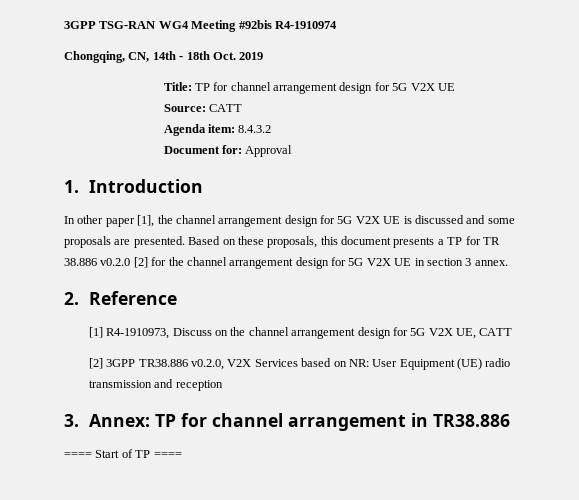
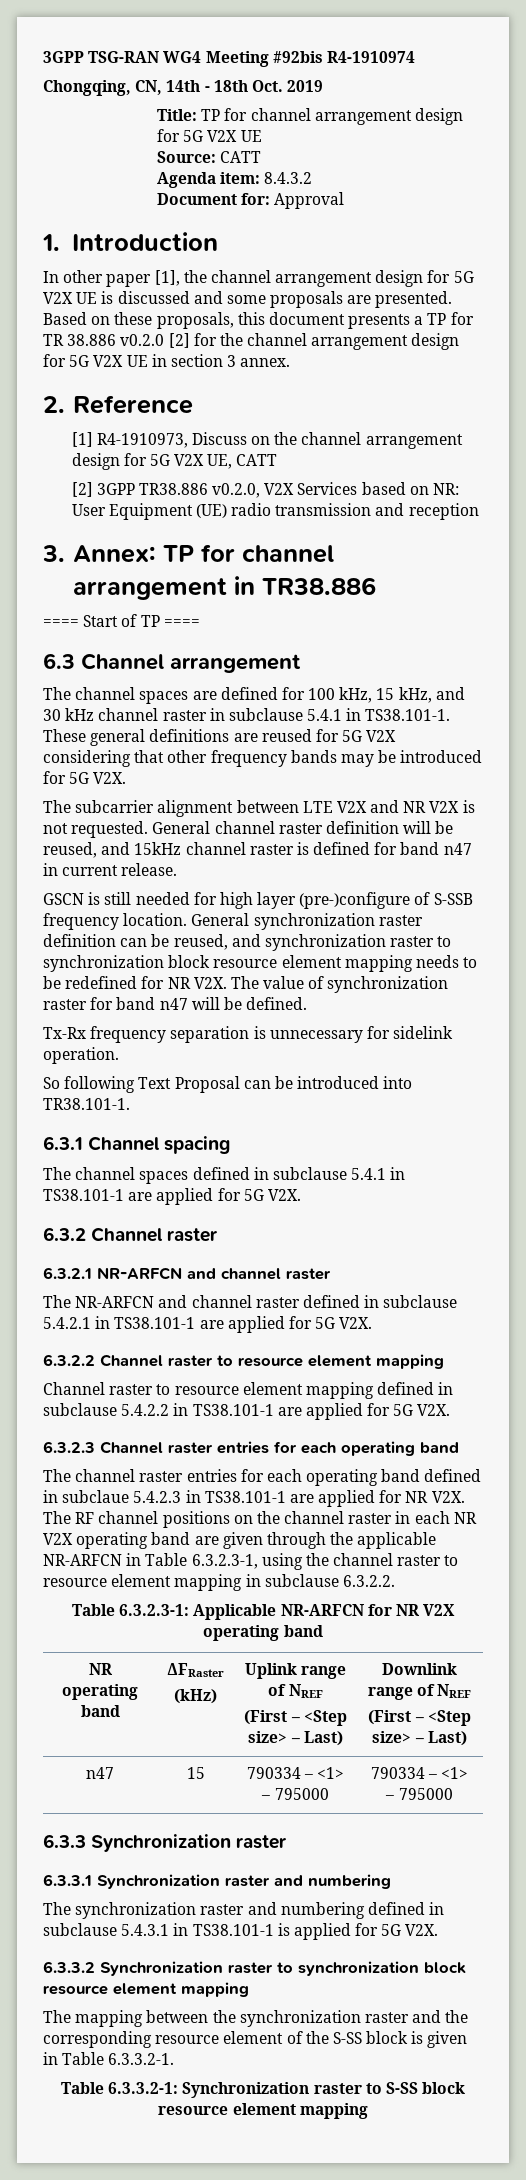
(182, 455) none -> [43,653,301,673] [43,687,465,704] [43,708,451,721] [43,729,397,746] [43,750,483,767] [43,771,127,784] [43,800,475,817] [43,821,454,838] [43,842,472,858] [43,863,178,876] [43,892,473,909] [43,913,423,930] [43,934,452,951] [43,955,478,972] [43,976,449,993] [43,997,308,1010] [43,1026,454,1043] [43,1047,119,1064] [43,1076,413,1093] [43,1098,130,1110] [43,1136,231,1154] [43,1167,406,1184] [43,1188,301,1205] [43,1227,218,1242] [43,1267,331,1280] [43,1295,458,1308] [43,1316,373,1333] [43,1354,444,1369] [43,1382,454,1399] [43,1403,451,1420] [43,1441,459,1456] [43,1469,482,1486] [43,1490,465,1507] [43,1511,477,1528] [43,1532,437,1549] [43,1553,459,1570] [43,1574,395,1591] [71,1604,456,1620] [203,1625,323,1641] [88,1663,113,1675] [62,1684,138,1700] [80,1705,120,1717] [167,1663,224,1677] [174,1689,217,1704] [244,1663,347,1679] [268,1684,323,1698] [244,1710,347,1726] [248,1731,343,1746] [382,1663,457,1675] [367,1684,472,1700] [368,1710,471,1726] [372,1731,467,1746] [86,1767,114,1779] [186,1767,205,1779] [246,1767,345,1779] [261,1788,329,1800] [370,1767,469,1779] [385,1788,453,1800] [43,1834,287,1852] [43,1874,391,1889] [43,1902,445,1919] [43,1923,439,1940] [43,1961,466,1976] [43,1982,249,1997] [43,2010,469,2027] [43,2031,468,2048] [43,2052,175,2065] [60,2082,466,2098] [158,2103,368,2119] // 6.3 Channel arrangement // The channel spaces are defined for 100 kHz, 15 kHz, and 30 kHz channel raster in subclause 5.4.1 in TS38.101-1. These general definitions are reused for 5G V2X considering that other frequency bands may be introduced for 5G V2X. // The subcarrier alignment between LTE V2X and NR V2X is not requested. General channel raster definition will be reused, and 15kHz channel raster is defined for band n47 in current release. // GSCN is still needed for high layer (pre-)configure of S-SSB frequency location. General synchronization raster definition can be reused, and synchronization raster to synchronization block resource element mapping needs to be redefined for NR V2X. The value of synchronization raster for band n47 will be defined. // Tx-Rx frequency separation is unnecessary for sidelink operation. // So following Text Proposal can be introduced into TR38.101-1. // 6.3.1 Channel spacing // The channel spaces defined in subclause 5.4.1 in TS38.101-1 are applied for 5G V2X. // 6.3.2 Channel raster // 6.3.2.1 NR-ARFCN and channel raster // The NR-ARFCN and channel raster defined in subclause 5.4.2.1 in TS38.101-1 are applied for 5G V2X. // 6.3.2.2 Channel raster to resource element mapping // Channel raster to resource element mapping defined in subclause 5.4.2.2 in TS38.101-1 are applied for 5G V2X. // 6.3.2.3 Channel raster entries for each operating band // The channel raster entries for each operating band defined in subclaue 5.4.2.3 in TS38.101-1 are applied for NR V2X. The RF channel positions on the channel raster in each NR V2X operating band are given through the applicable NR-ARFCN in Table 6.3.2.3-1, using the channel raster to resource element mapping in subclause 6.3.2.2. // Table 6.3.2.3-1: Applicable NR-ARFCN for NR V2X operating band // NR operating band | ΔFRaster // (kHz) | Uplink range of NREF // (First – <Step size> – Last) | Downlink range of NREF // (First – <Step size> – Last) // n47 | 15 | 790334 – <1> – 795000 | 790334 – <1> – 795000 // 6.3.3 Synchronization raster // 6.3.3.1 Synchronization raster and numbering // The synchronization raster and numbering defined in subclause 5.4.3.1 in TS38.101-1 is applied for 5G V2X. // 6.3.3.2 Synchronization raster to synchronization block resource element mapping // The mapping between the synchronization raster and the corresponding resource element of the S-SS block is given in Table 6.3.3.2-1. // Table 6.3.3.2-1: Synchronization raster to S-SS block resource element mapping

